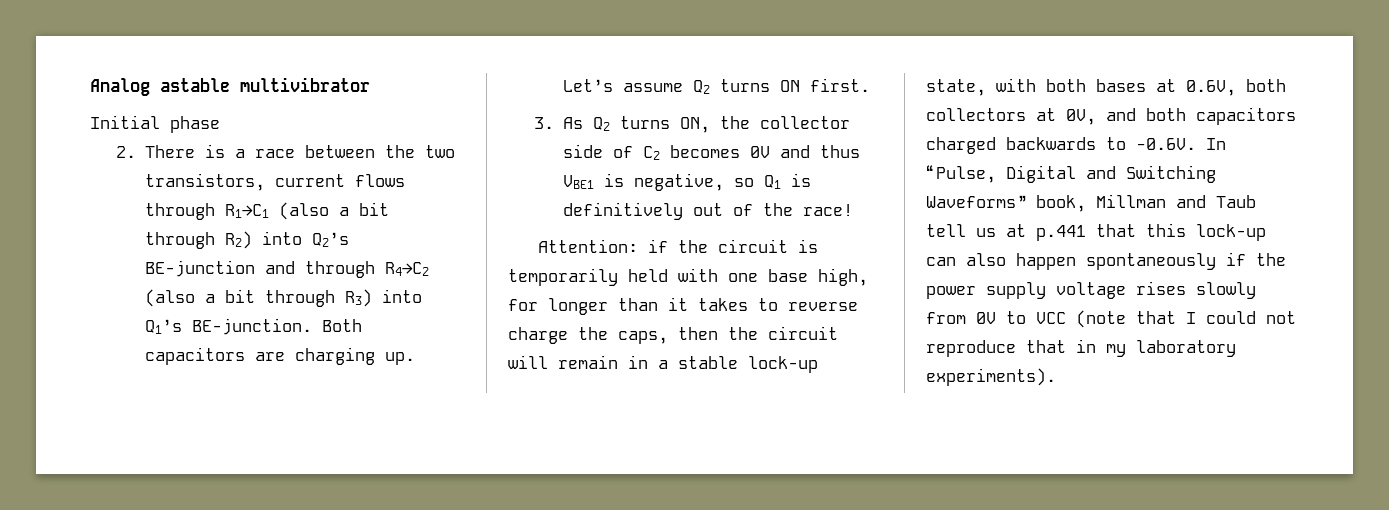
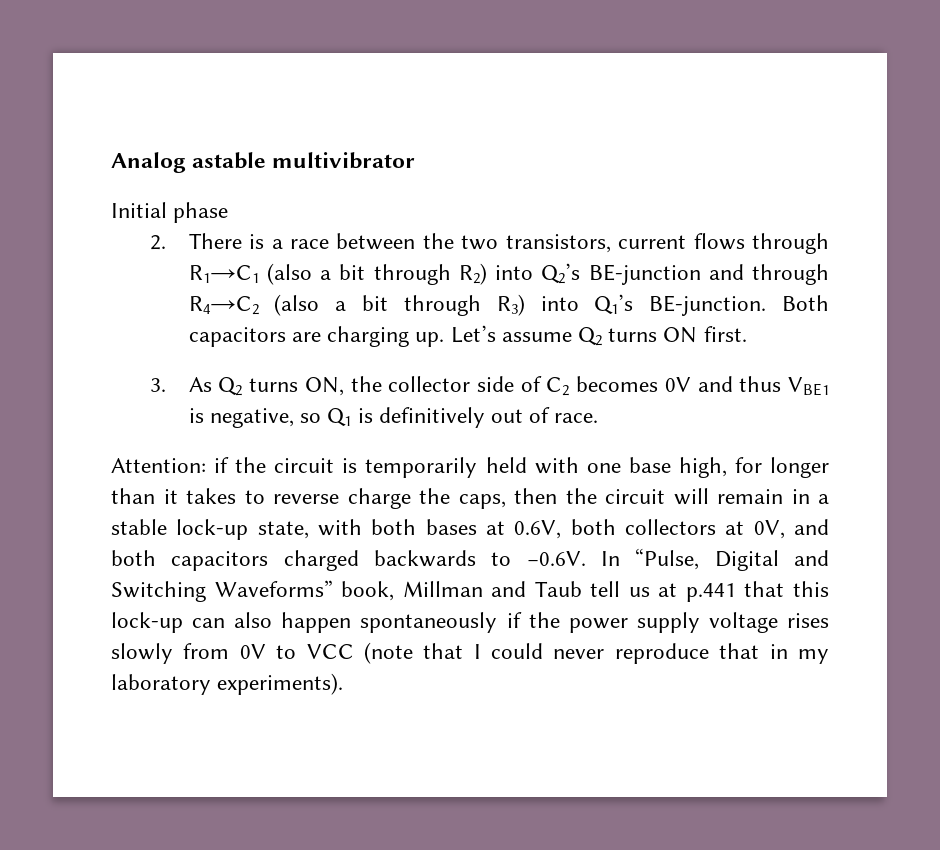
[762,203,853,216] the race! -> [554,413,599,423] race.
[1266,311,1296,324] not -> [553,649,605,659] never

